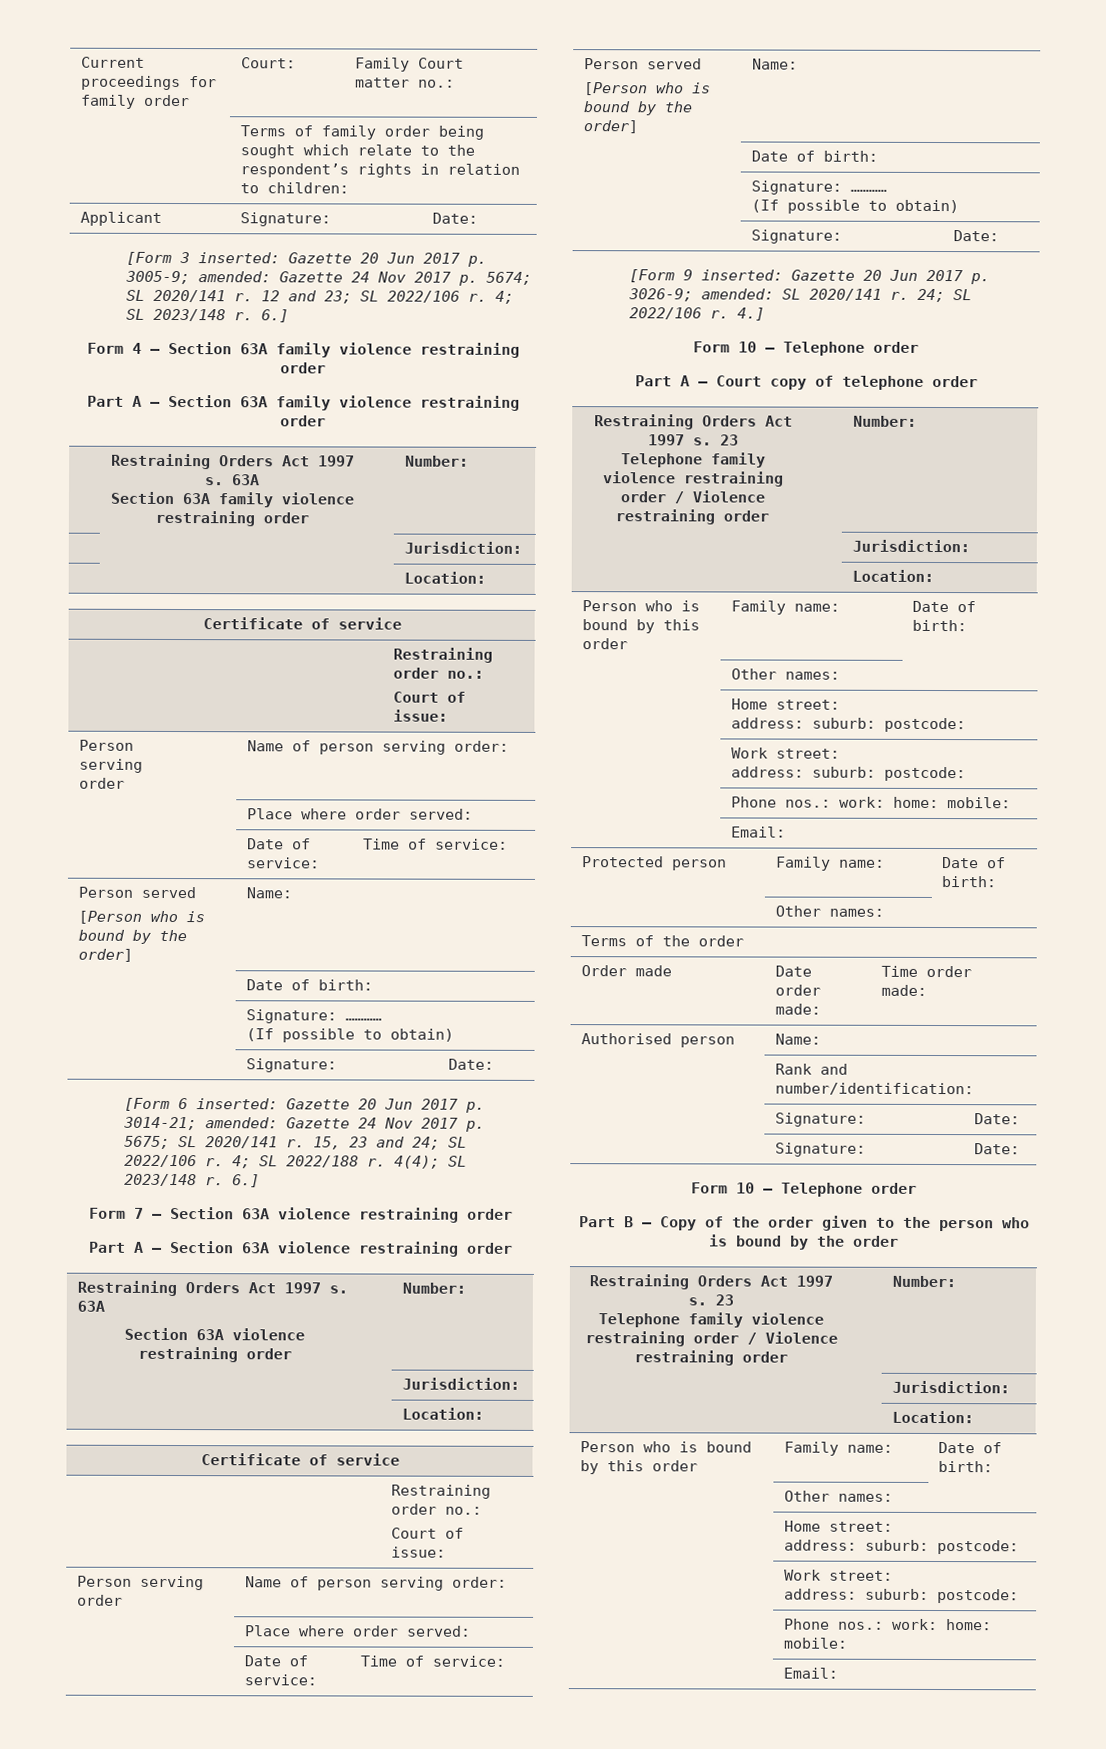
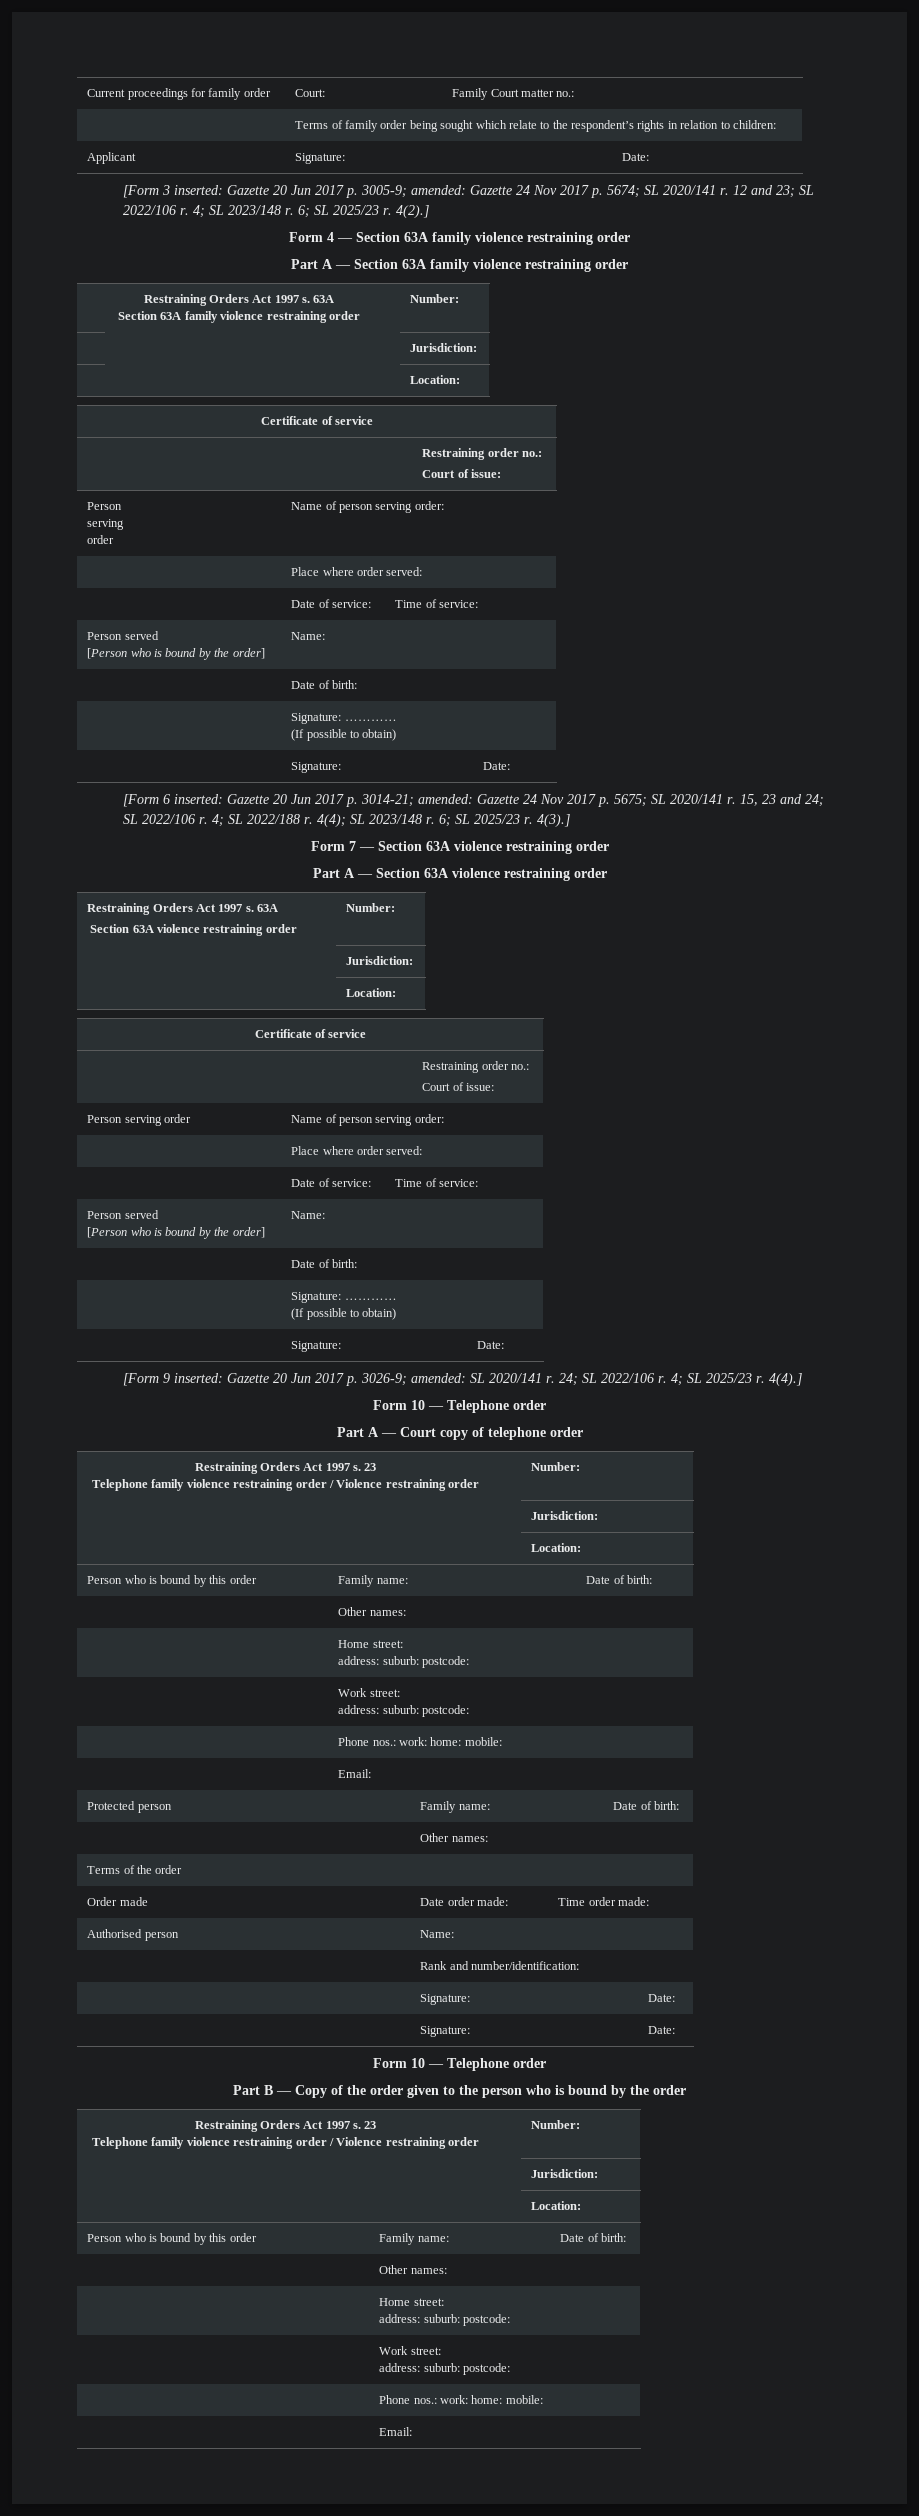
[260,309,289,323] 6.] -> [297,205,429,218] 6; SL 2025/23 r. 4(2).]
[231,1174,260,1188] 6.] -> [438,814,570,827] 6; SL 2025/23 r. 4(3).]
[736,307,765,321] 4.] -> [670,1373,802,1386] 4; SL 2025/23 r. 4(4).]

